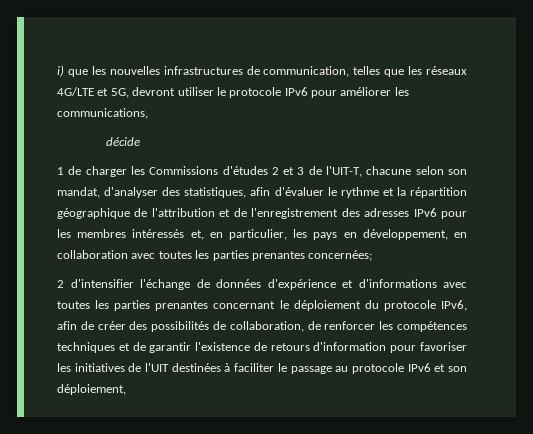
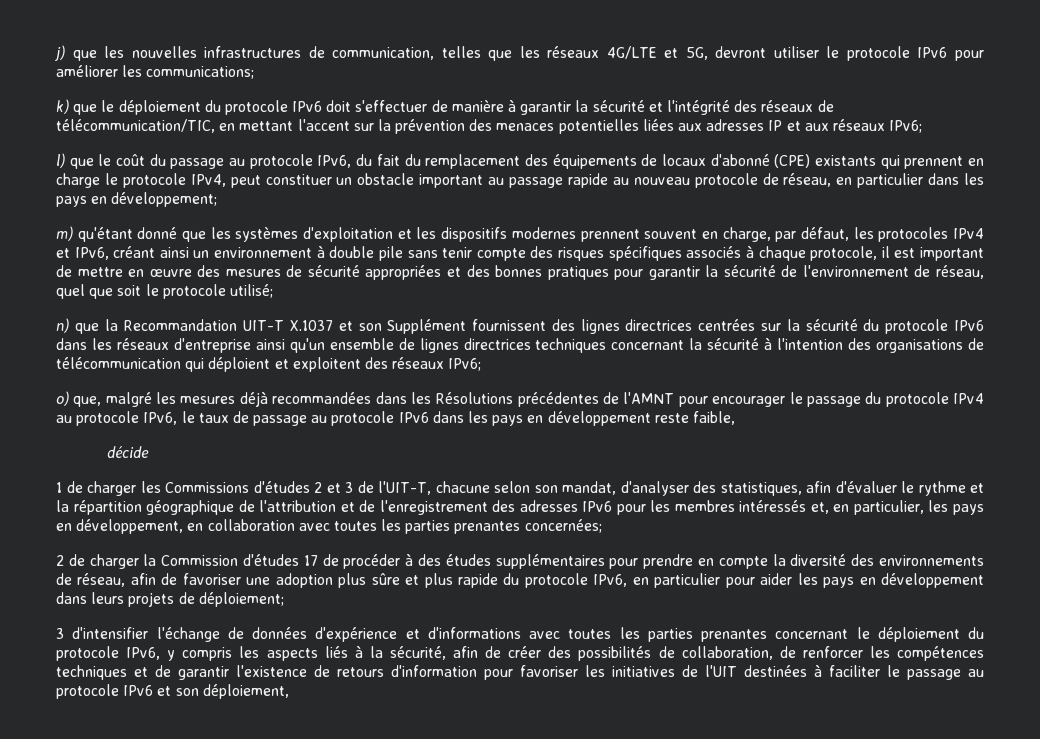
[57,65,64,77] i) -> [55,45,65,61] j)
[57,108,148,119] communications, -> [146,66,255,79] [56,99,834,115] [56,119,923,134] [56,153,984,169] [56,173,984,188] [56,192,218,207] [56,226,985,242] [56,245,984,261] [56,265,984,280] [56,284,273,299] [56,318,984,334] [56,337,985,353] [56,357,482,372] [56,391,984,407] [56,411,735,426] communications; // k) que le déploiement du protocole IPv6 doit s'effectuer de manière à garantir la sécurité et l'intégrité des réseaux de télécommunication/TIC, en mettant l'accent sur la prévention des menaces potentielles liées aux adresses IP et aux réseaux IPv6; // l) que le coût du passage au protocole IPv6, du fait du remplacement des équipements de locaux d'abonné (CPE) existants qui prennent en charge le protocole IPv4, peut constituer un obstacle important au passage rapide au nouveau protocole de réseau, en particulier dans les pays en développement; // m) qu'étant donné que les systèmes d'exploitation et les dispositifs modernes prennent souvent en charge, par défaut, les protocoles IPv4 et IPv6, créant ainsi un environnement à double pile sans tenir compte des risques spécifiques associés à chaque protocole, il est important de mettre en œuvre des mesures de sécurité appropriées et des bonnes pratiques pour garantir la sécurité de l'environnement de réseau, quel que soit le protocole utilisé; // n) que la Recommandation UIT-T X.1037 et son Supplément fournissent des lignes directrices centrées sur la sécurité du protocole IPv6 dans les réseaux d'entreprise ainsi qu'un ensemble de lignes directrices techniques concernant la sécurité à l'intention des organisations de télécommunication qui déploient et exploitent des réseaux IPv6; // o) que, malgré les mesures déjà recommandées dans les Résolutions précédentes de l'AMNT pour encourager le passage du protocole IPv4 au protocole IPv6, le taux de passage au protocole IPv6 dans les pays en développement reste faible,
(64, 284) none -> [68,553,984,569] [56,573,985,588] [56,592,284,607] [56,628,64,639] de charger la Commission d'études 17 de procéder à des études supplémentaires pour prendre en compte la diversité des environnements de réseau, afin de favoriser une adoption plus sûre et plus rapide du protocole IPv6, en particulier pour aider les pays en développement dans leurs projets de déploiement; // 3
(467, 305) none -> [167,645,446,661] y compris les aspects liés à la sécurité,

